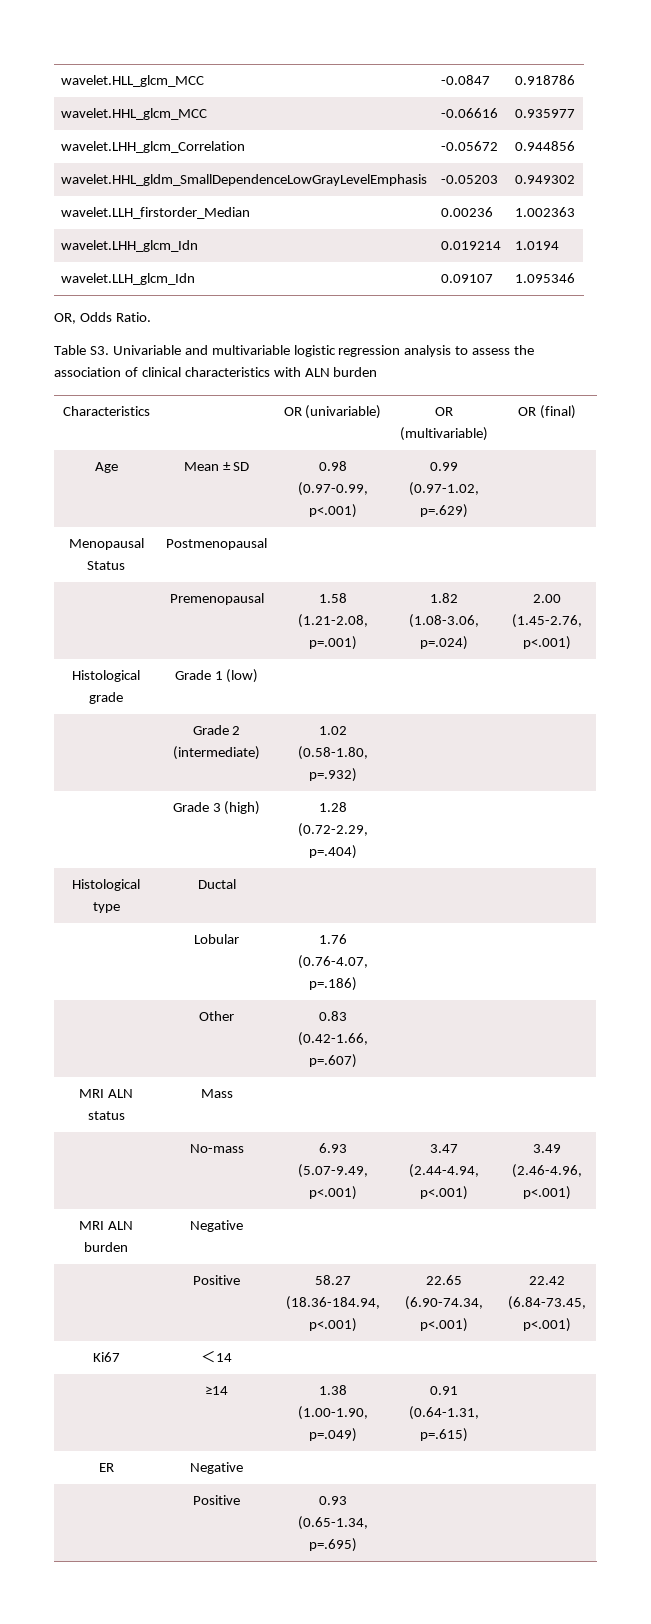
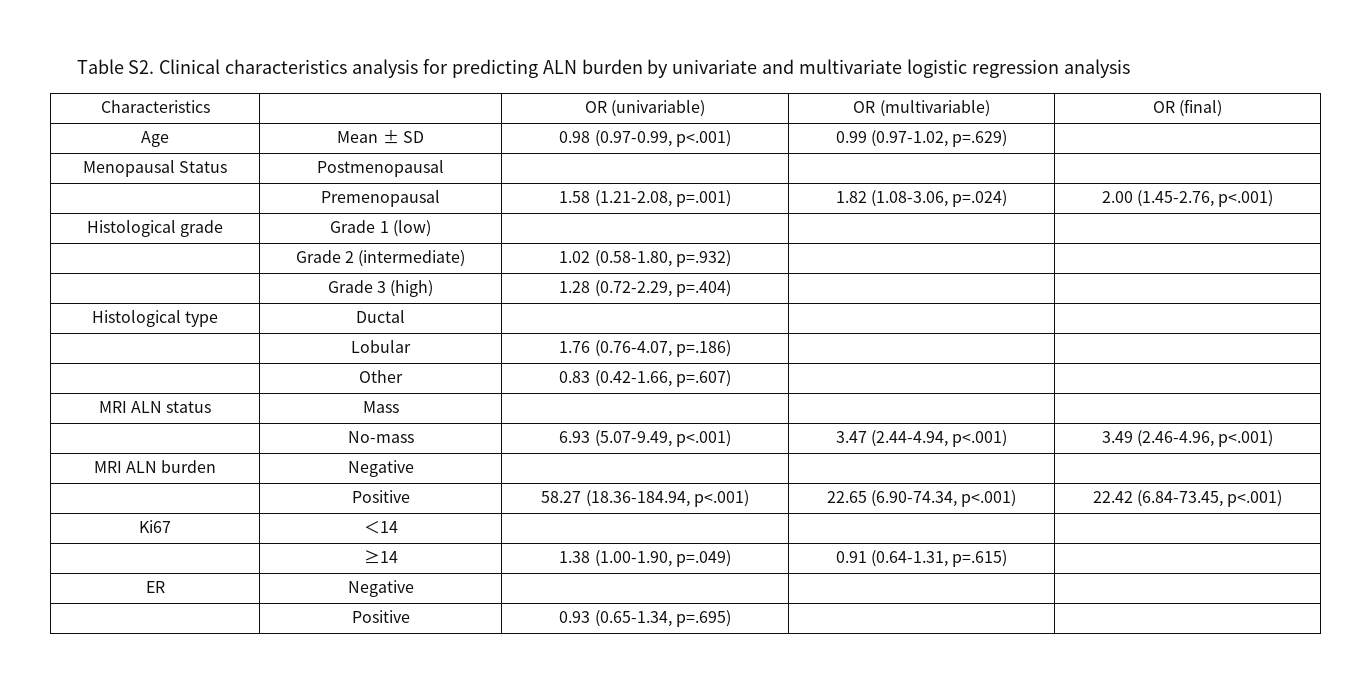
[60,75,204,87] [440,75,490,85] [514,75,575,85] [60,108,207,120] [440,108,498,118] [514,109,575,118] [60,141,245,153] [440,141,498,151] [514,141,575,151] [60,174,427,186] [440,175,498,184] [514,175,575,184] [60,207,250,219] [440,207,493,217] [514,207,575,217] [60,240,198,252] [440,241,501,250] [514,241,559,250] [60,273,195,285] [440,274,493,283] [514,273,575,283] [54,312,151,324] [54,345,535,357] [54,367,378,377] wavelet.HLL_glcm_MCC | -0.0847 | 0.918786 // wavelet.HHL_glcm_MCC | -0.06616 | 0.935977 // wavelet.LHH_glcm_Correlation | -0.05672 | 0.944856 // wavelet.HHL_gldm_SmallDependenceLowGrayLevelEmphasis | -0.05203 | 0.949302 // wavelet.LLH_firstorder_Median | 0.00236 | 1.002363 // wavelet.LHH_glcm_Idn | 0.019214 | 1.0194 // wavelet.LLH_glcm_Idn | 0.09107 | 1.095346 // OR, Odds Ratio. // Table S3. Univariable and multivariable logistic regression analysis to assess the association of clinical characteristics with ALN burden -> [76,59,1130,78] Table S2. Clinical characteristics analysis for predicting ALN burden by univariate and multivariate logistic regression analysis

